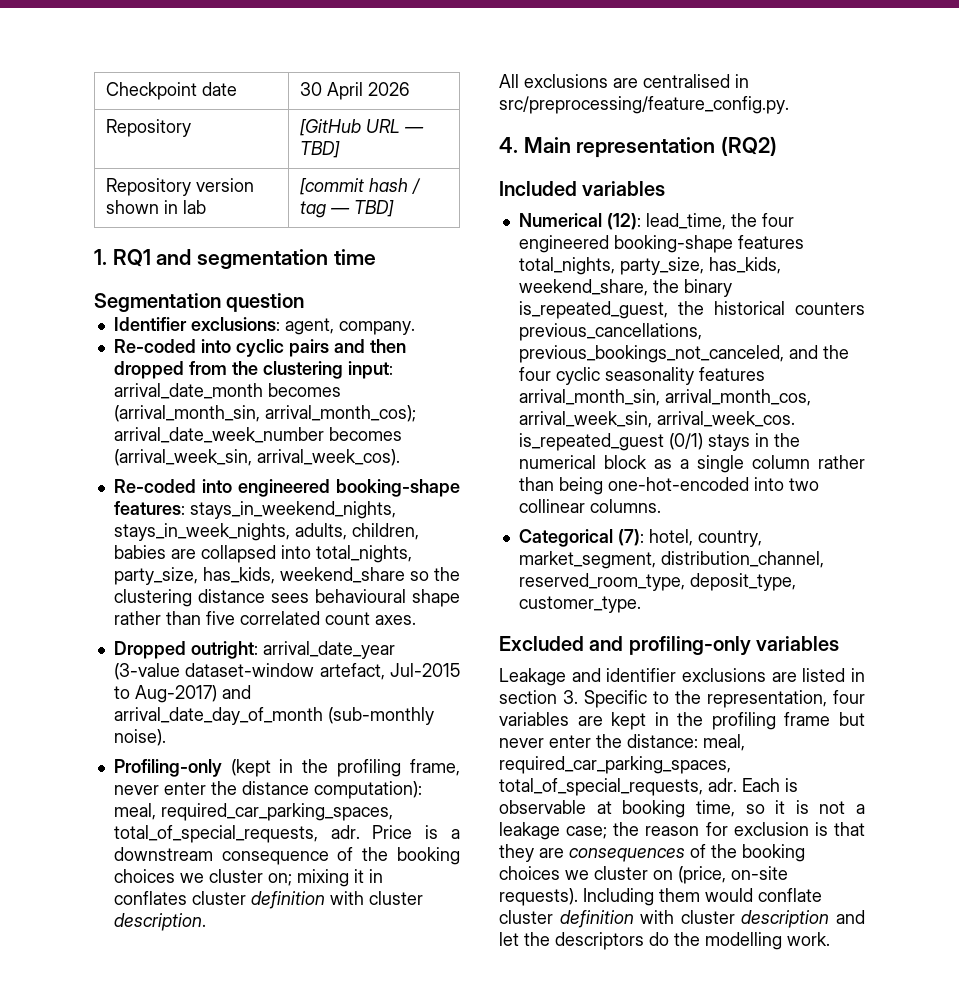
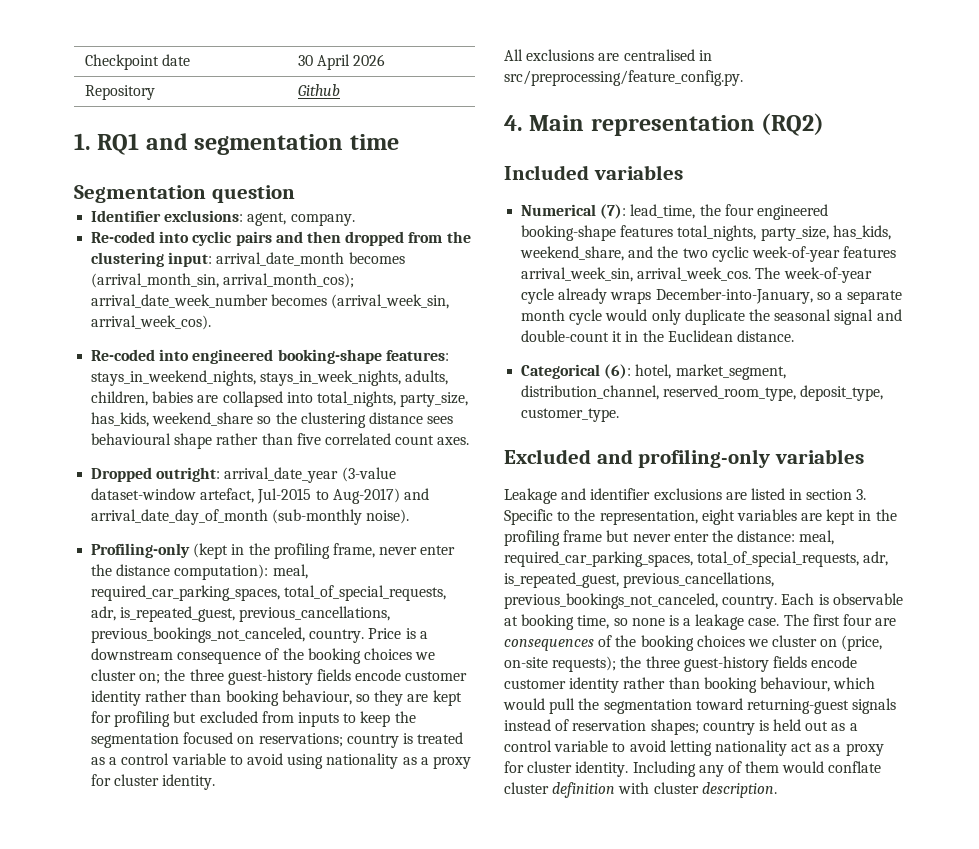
[300,119,425,136] [300,141,341,158] [106,178,255,196] [106,200,207,214] [300,178,422,195] [300,200,395,218] [GitHub URL — TBD] // Repository version shown in lab | [commit hash / tag — TBD] -> [297,84,340,96] Github
[330,825,360,839] adr. -> [91,606,391,622] [91,627,365,643] adr, is_repeated_guest, previous_cancellations, previous_bookings_not_canceled, country.
[296,869,383,887] [113,891,423,909] [113,913,206,931] mixing it in conflates cluster definition with cluster description. -> [164,669,468,685] [91,690,462,706] [91,711,416,727] [91,732,464,748] [91,753,471,769] [91,774,216,790] the three guest-history fields encode customer identity rather than booking behaviour, so they are kept for profiling but excluded from inputs to keep the segmentation focused on reservations; country is treated as a control variable to avoid using nationality as a proxy for cluster identity.
[606,213,641,230] (12): -> [600,204,627,219] (7):
[652,279,732,297] [518,301,865,319] [518,323,702,341] [518,345,849,363] [518,367,765,385] [518,389,811,406] [518,411,795,428] [518,433,800,451] [518,455,865,473] [518,477,819,495] [518,499,661,513] [518,529,762,547] the binary is_repeated_guest, the historical counters previous_cancellations, previous_bookings_not_canceled, and the four cyclic seasonality features arrival_month_sin, arrival_month_cos, arrival_week_sin, arrival_week_cos. is_repeated_guest (0/1) stays in the numerical block as a single column rather than being one-hot-encoded into two collinear columns. // Categorical (7): hotel, country, -> [628,246,897,262] [521,267,872,283] [521,288,903,304] [521,309,902,325] [521,330,794,342] [521,364,672,379] and the two cyclic week-of-year features arrival_week_sin, arrival_week_cos. The week-of-year cycle already wraps December-into-January, so a separate month cycle would only duplicate the seasonal signal and double-count it in the Euclidean distance. // Categorical (6): hotel,
[833,690,865,704] four -> [701,509,735,525] eight
[708,778,737,792] adr. -> [863,551,889,566] [504,572,775,588] [504,593,778,609] adr, is_repeated_guest, previous_cancellations, previous_bookings_not_canceled, country.
[775,800,865,814] [499,822,865,840] [499,844,534,862] it is not a leakage case; the reason for exclusion is that they -> [631,614,873,630] none is a leakage case. The first four
[499,888,654,906] requests). Including -> [552,656,858,672] [504,677,876,693] [503,698,897,714] [504,719,858,735] [504,740,884,756] [504,761,742,777] requests); the three guest-history fields encode customer identity rather than booking behaviour, which would pull the segmentation toward returning-guest signals instead of reservation shapes; country is held out as a control variable to avoid letting nationality act as a proxy for cluster identity. Including any of
[741,910,865,928] [499,932,830,950] description and let the descriptors do the modelling work. -> [701,782,777,798] description.

